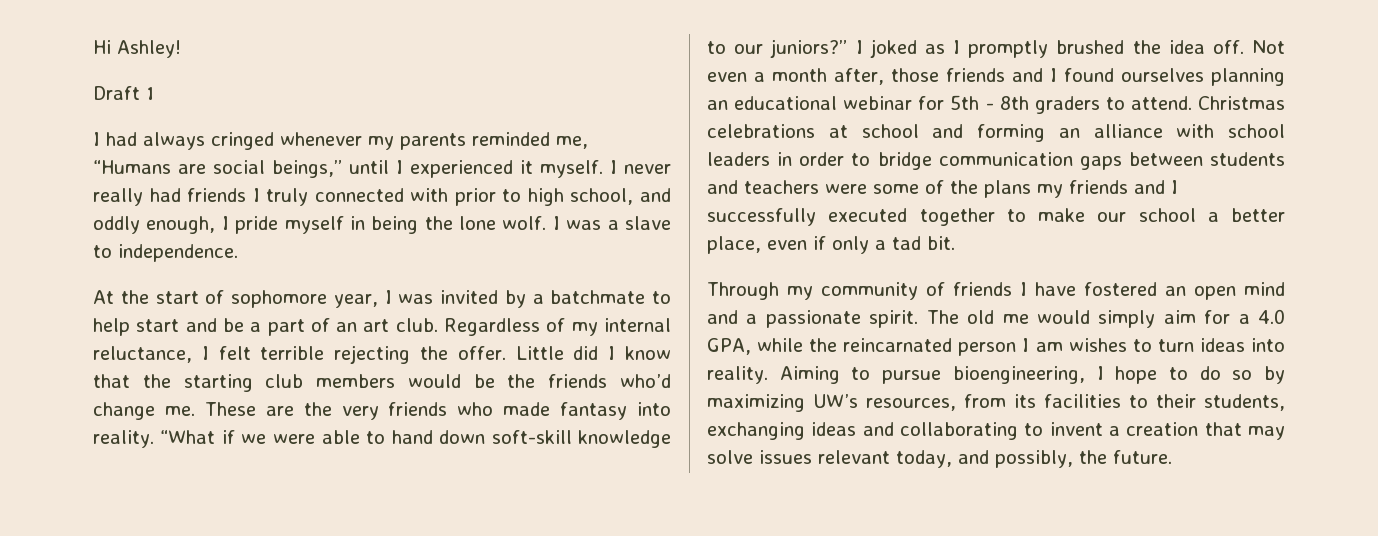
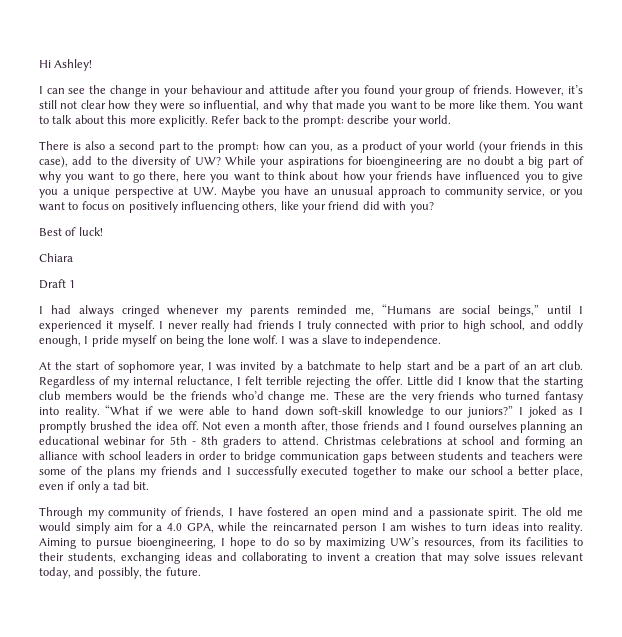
(181, 49) none -> [39,85,584,97] [39,100,583,112] [39,115,451,127] [39,141,584,153] [39,156,584,168] [39,171,584,183] [39,186,583,198] [39,201,434,213] [39,227,103,236] [39,253,73,262] // I can see the change in your behaviour and attitude after you found your group of friends. However, it’s still not clear how they were so influential, and why that made you want to be more like them. You want to talk about this more explicitly. Refer back to the prompt: describe your world. // There is also a second part to the prompt: how can you, as a product of your world (your friends in this case), add to the diversity of UW? While your aspirations for bioengineering are no doubt a big part of why you want to go there, here you want to think about how your friends have influenced you to give you a unique perspective at UW. Maybe you have an unusual approach to community service, or you want to focus on positively influencing others, like your friend did with you? // Best of luck! // Chiara
[349,216,365,230] in -> [159,338,173,344] on
[503,402,551,416] made -> [505,391,541,400] turned
[953,282,1012,296] friends -> [185,507,225,518] friends,

